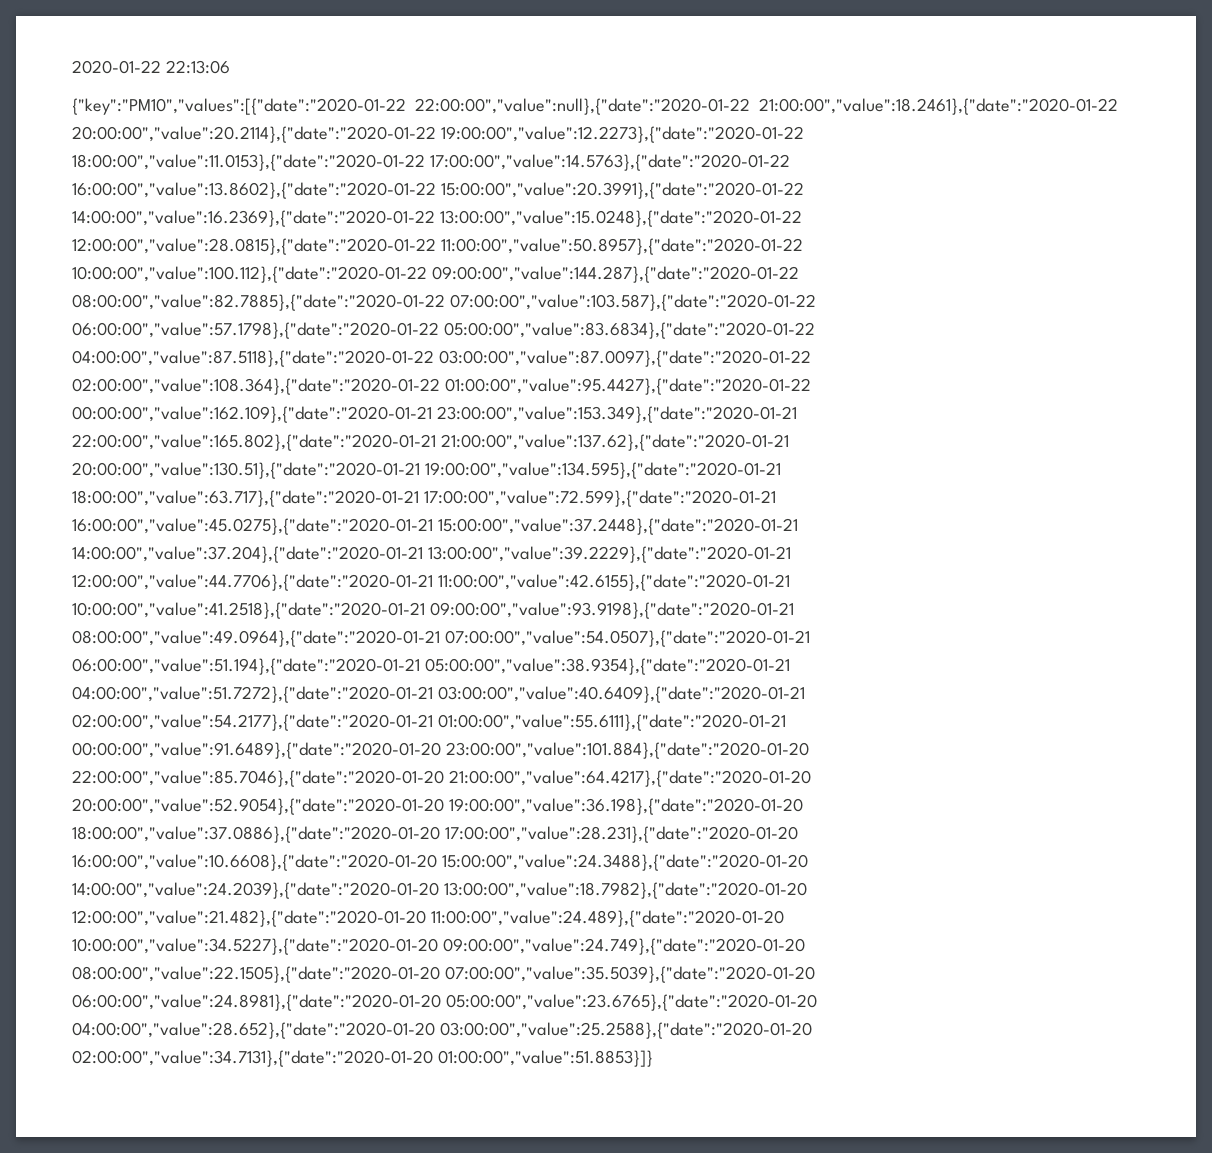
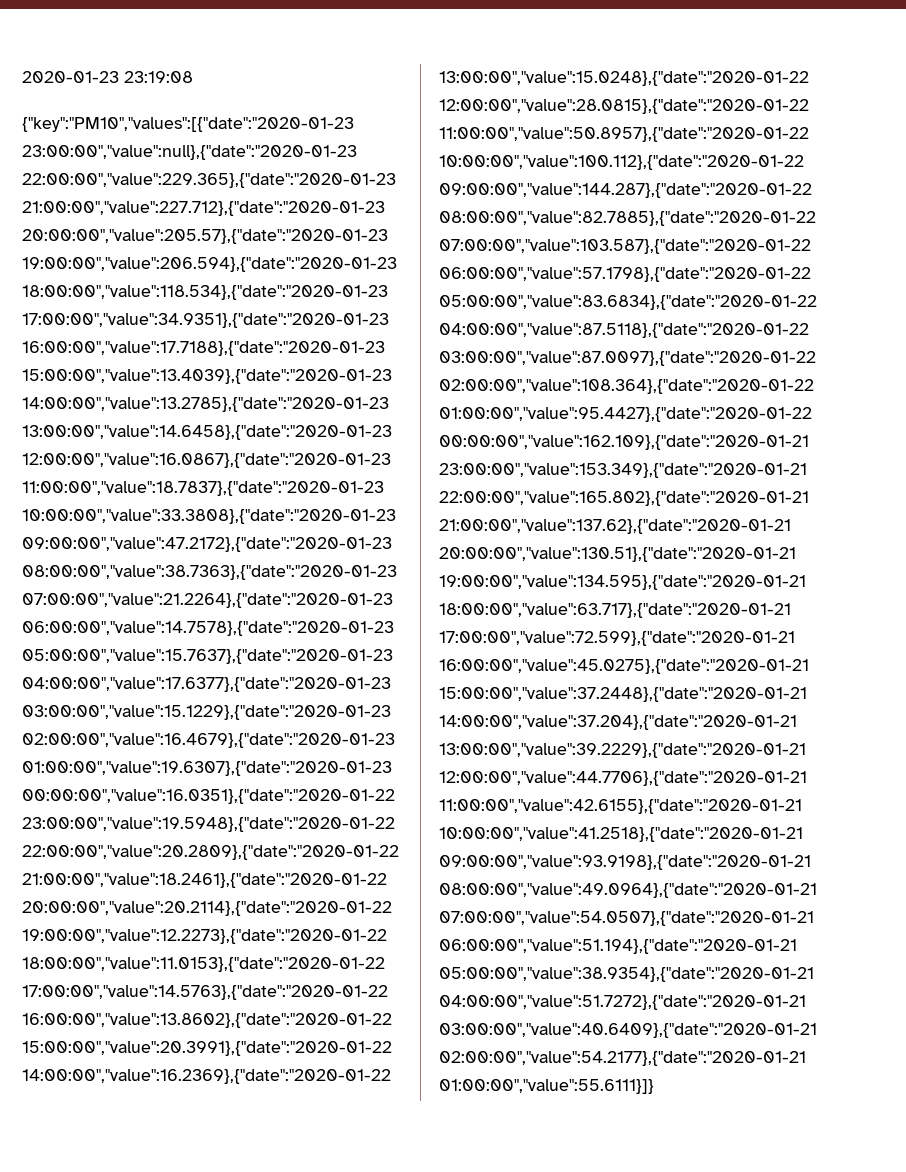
[72,60,230,74] [72,98,750,115] 2020-01-22 22:13:06 // {"key":"PM10","values":[{"date":"2020-01-22 22:00:00","value":null},{"date":"2020-01-22 -> [22,71,193,83] [22,117,354,132] [22,145,357,160] [22,173,396,188] [22,201,385,216] [22,229,388,244] [22,257,397,272] [22,285,388,300] [22,313,389,328] [22,341,385,356] [22,369,392,384] [22,397,389,412] [22,425,392,440] [22,453,391,468] [22,481,384,496] [22,509,396,524] [22,537,392,552] [22,565,397,580] [22,593,393,608] [22,621,394,636] [22,649,393,664] [22,677,391,692] [22,705,391,720] [22,733,395,748] [22,761,392,776] [22,789,395,804] [22,817,395,832] [22,845,399,860] 2020-01-23 23:19:08 // {"key":"PM10","values":[{"date":"2020-01-23 23:00:00","value":null},{"date":"2020-01-23 22:00:00","value":229.365},{"date":"2020-01-23 21:00:00","value":227.712},{"date":"2020-01-23 20:00:00","value":205.57},{"date":"2020-01-23 19:00:00","value":206.594},{"date":"2020-01-23 18:00:00","value":118.534},{"date":"2020-01-23 17:00:00","value":34.9351},{"date":"2020-01-23 16:00:00","value":17.7188},{"date":"2020-01-23 15:00:00","value":13.4039},{"date":"2020-01-23 14:00:00","value":13.2785},{"date":"2020-01-23 13:00:00","value":14.6458},{"date":"2020-01-23 12:00:00","value":16.0867},{"date":"2020-01-23 11:00:00","value":18.7837},{"date":"2020-01-23 10:00:00","value":33.3808},{"date":"2020-01-23 09:00:00","value":47.2172},{"date":"2020-01-23 08:00:00","value":38.7363},{"date":"2020-01-23 07:00:00","value":21.2264},{"date":"2020-01-23 06:00:00","value":14.7578},{"date":"2020-01-23 05:00:00","value":15.7637},{"date":"2020-01-23 04:00:00","value":17.6377},{"date":"2020-01-23 03:00:00","value":15.1229},{"date":"2020-01-23 02:00:00","value":16.4679},{"date":"2020-01-23 01:00:00","value":19.6307},{"date":"2020-01-23 00:00:00","value":16.0351},{"date":"2020-01-22 23:00:00","value":19.5948},{"date":"2020-01-22 22:00:00","value":20.2809},{"date":"2020-01-22
[437,714,786,731] [72,742,809,759] [72,770,811,787] [72,798,803,815] [72,826,798,843] [72,854,808,871] [72,882,807,899] [72,910,784,927] [72,938,805,955] [72,966,815,983] [72,994,817,1011] [72,1022,812,1039] [72,1050,653,1067] 01:00:00","value":55.6111},{"date":"2020-01-21 00:00:00","value":91.6489},{"date":"2020-01-20 23:00:00","value":101.884},{"date":"2020-01-20 22:00:00","value":85.7046},{"date":"2020-01-20 21:00:00","value":64.4217},{"date":"2020-01-20 20:00:00","value":52.9054},{"date":"2020-01-20 19:00:00","value":36.198},{"date":"2020-01-20 18:00:00","value":37.0886},{"date":"2020-01-20 17:00:00","value":28.231},{"date":"2020-01-20 16:00:00","value":10.6608},{"date":"2020-01-20 15:00:00","value":24.3488},{"date":"2020-01-20 14:00:00","value":24.2039},{"date":"2020-01-20 13:00:00","value":18.7982},{"date":"2020-01-20 12:00:00","value":21.482},{"date":"2020-01-20 11:00:00","value":24.489},{"date":"2020-01-20 10:00:00","value":34.5227},{"date":"2020-01-20 09:00:00","value":24.749},{"date":"2020-01-20 08:00:00","value":22.1505},{"date":"2020-01-20 07:00:00","value":35.5039},{"date":"2020-01-20 06:00:00","value":24.8981},{"date":"2020-01-20 05:00:00","value":23.6765},{"date":"2020-01-20 04:00:00","value":28.652},{"date":"2020-01-20 03:00:00","value":25.2588},{"date":"2020-01-20 02:00:00","value":34.7131},{"date":"2020-01-20 01:00:00","value":51.8853}]} -> [439,1079,654,1094] 01:00:00","value":55.6111}]}

